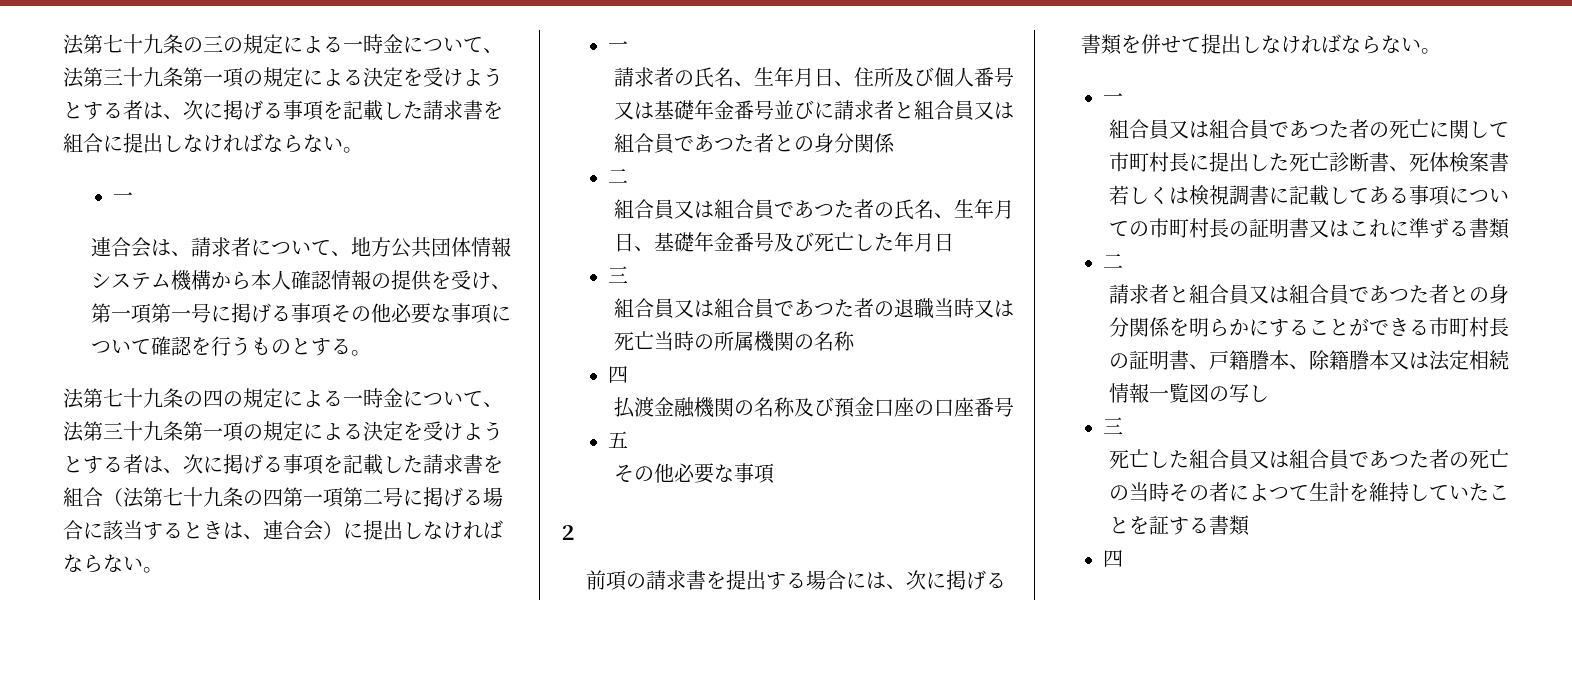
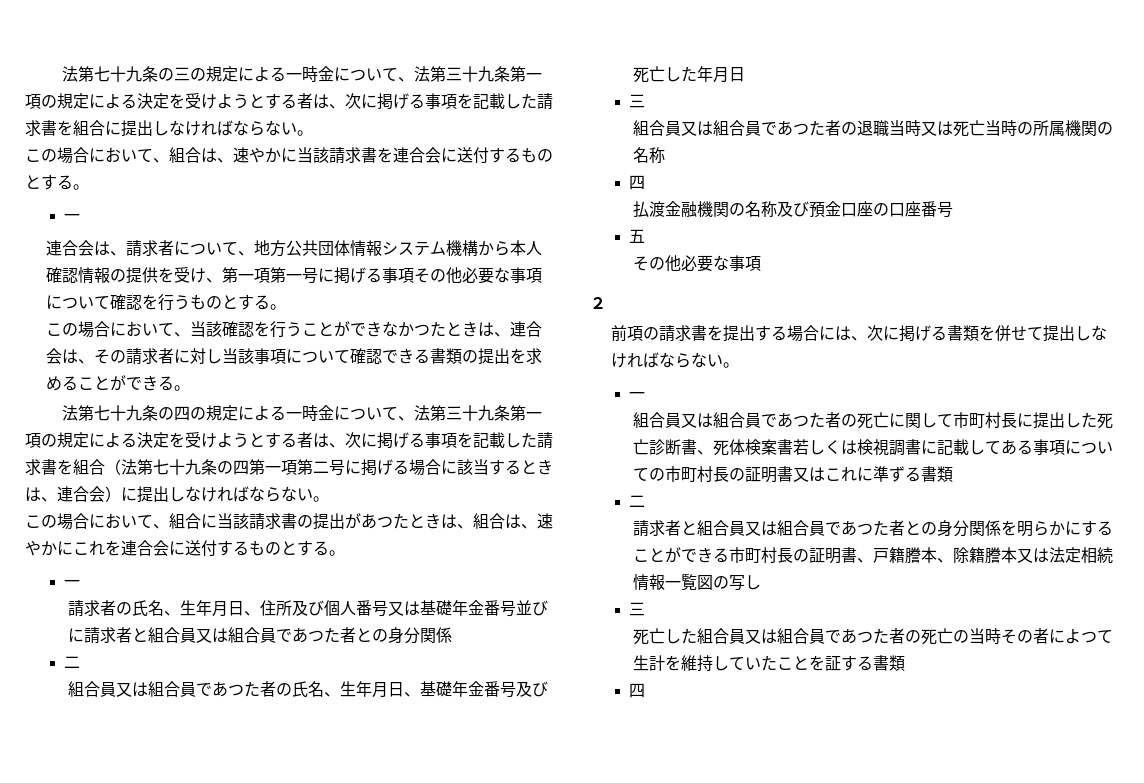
(363, 150) none -> [25,147,553,164] [25,174,89,190] // この場合において、組合は、速やかに当該請求書を連合会に送付するものとする。
(371, 353) none -> [46,321,543,338] [46,348,543,365] [46,375,191,391] // この場合において、当該確認を行うことができなかつたときは、連合会は、その請求者に対し当該事項について確認できる書類の提出を求めることができる。
(163, 570) none -> [25,513,553,530] [25,540,345,557] // この場合において、組合に当該請求書の提出があつたときは、組合は、速やかにこれを連合会に送付するものとする。

